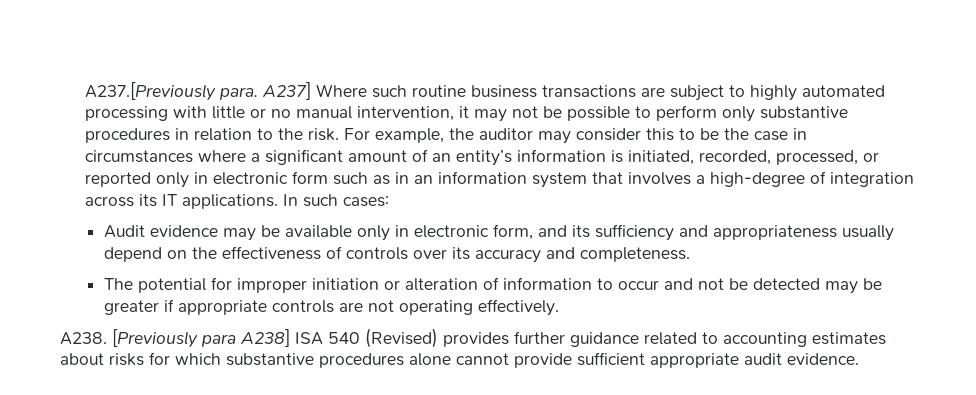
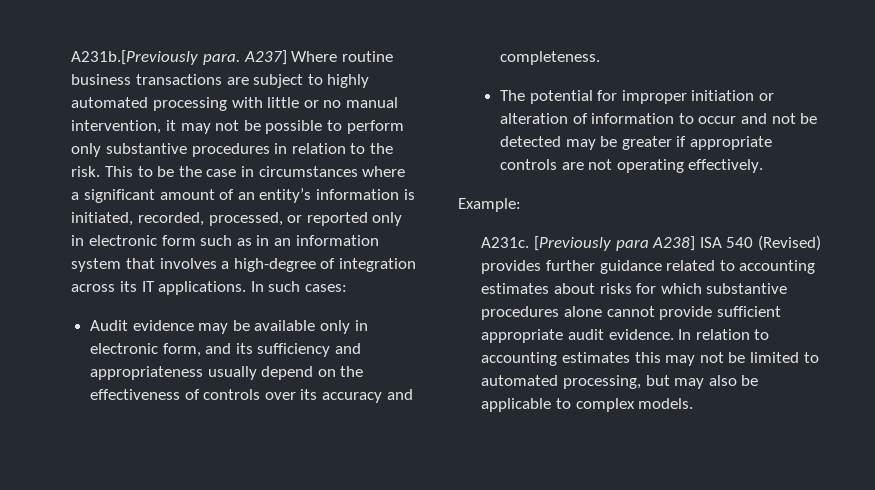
[84,82,216,101] A237.[Previously -> [71,50,199,65] A231b.[Previously
[371,85,407,98] such -> (338, 56) none
[343,128,674,144] For example, the auditor may consider this -> [105,166,134,177] This
[60,332,107,345] A238. -> [458,198,521,212] [481,237,530,248] Example: // A231c.
(859, 359) none -> [678,329,770,340] [481,352,819,366] [481,375,759,389] [481,398,694,412] In relation to accounting estimates this may not be limited to automated processing, but may also be applicable to complex models.

